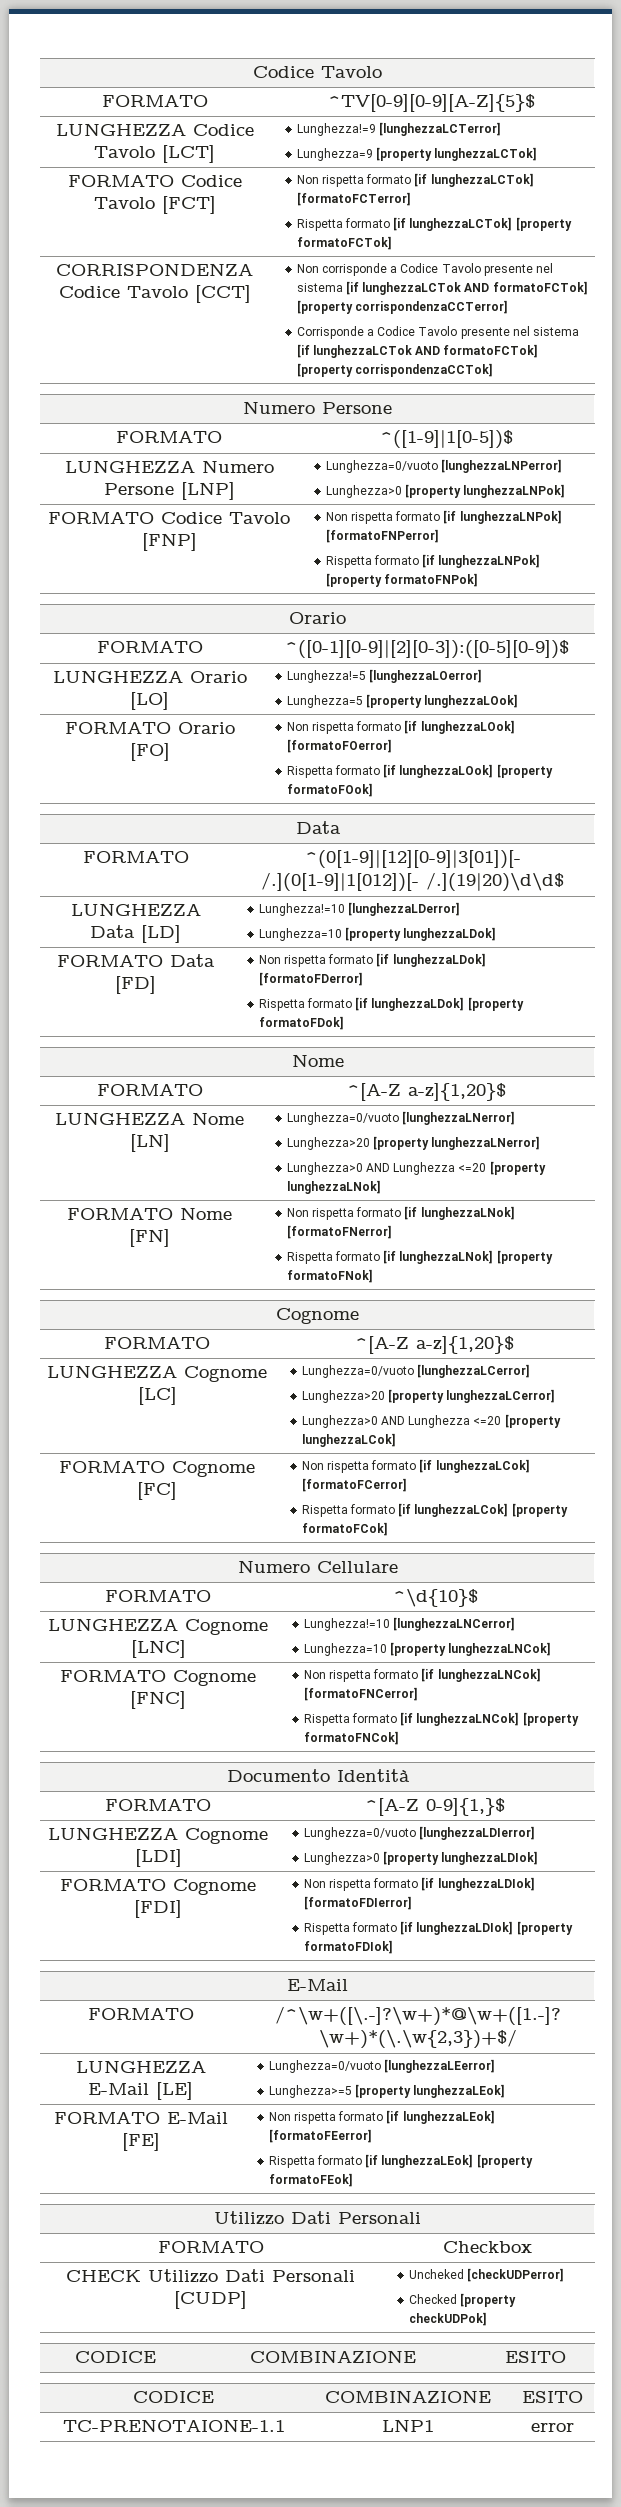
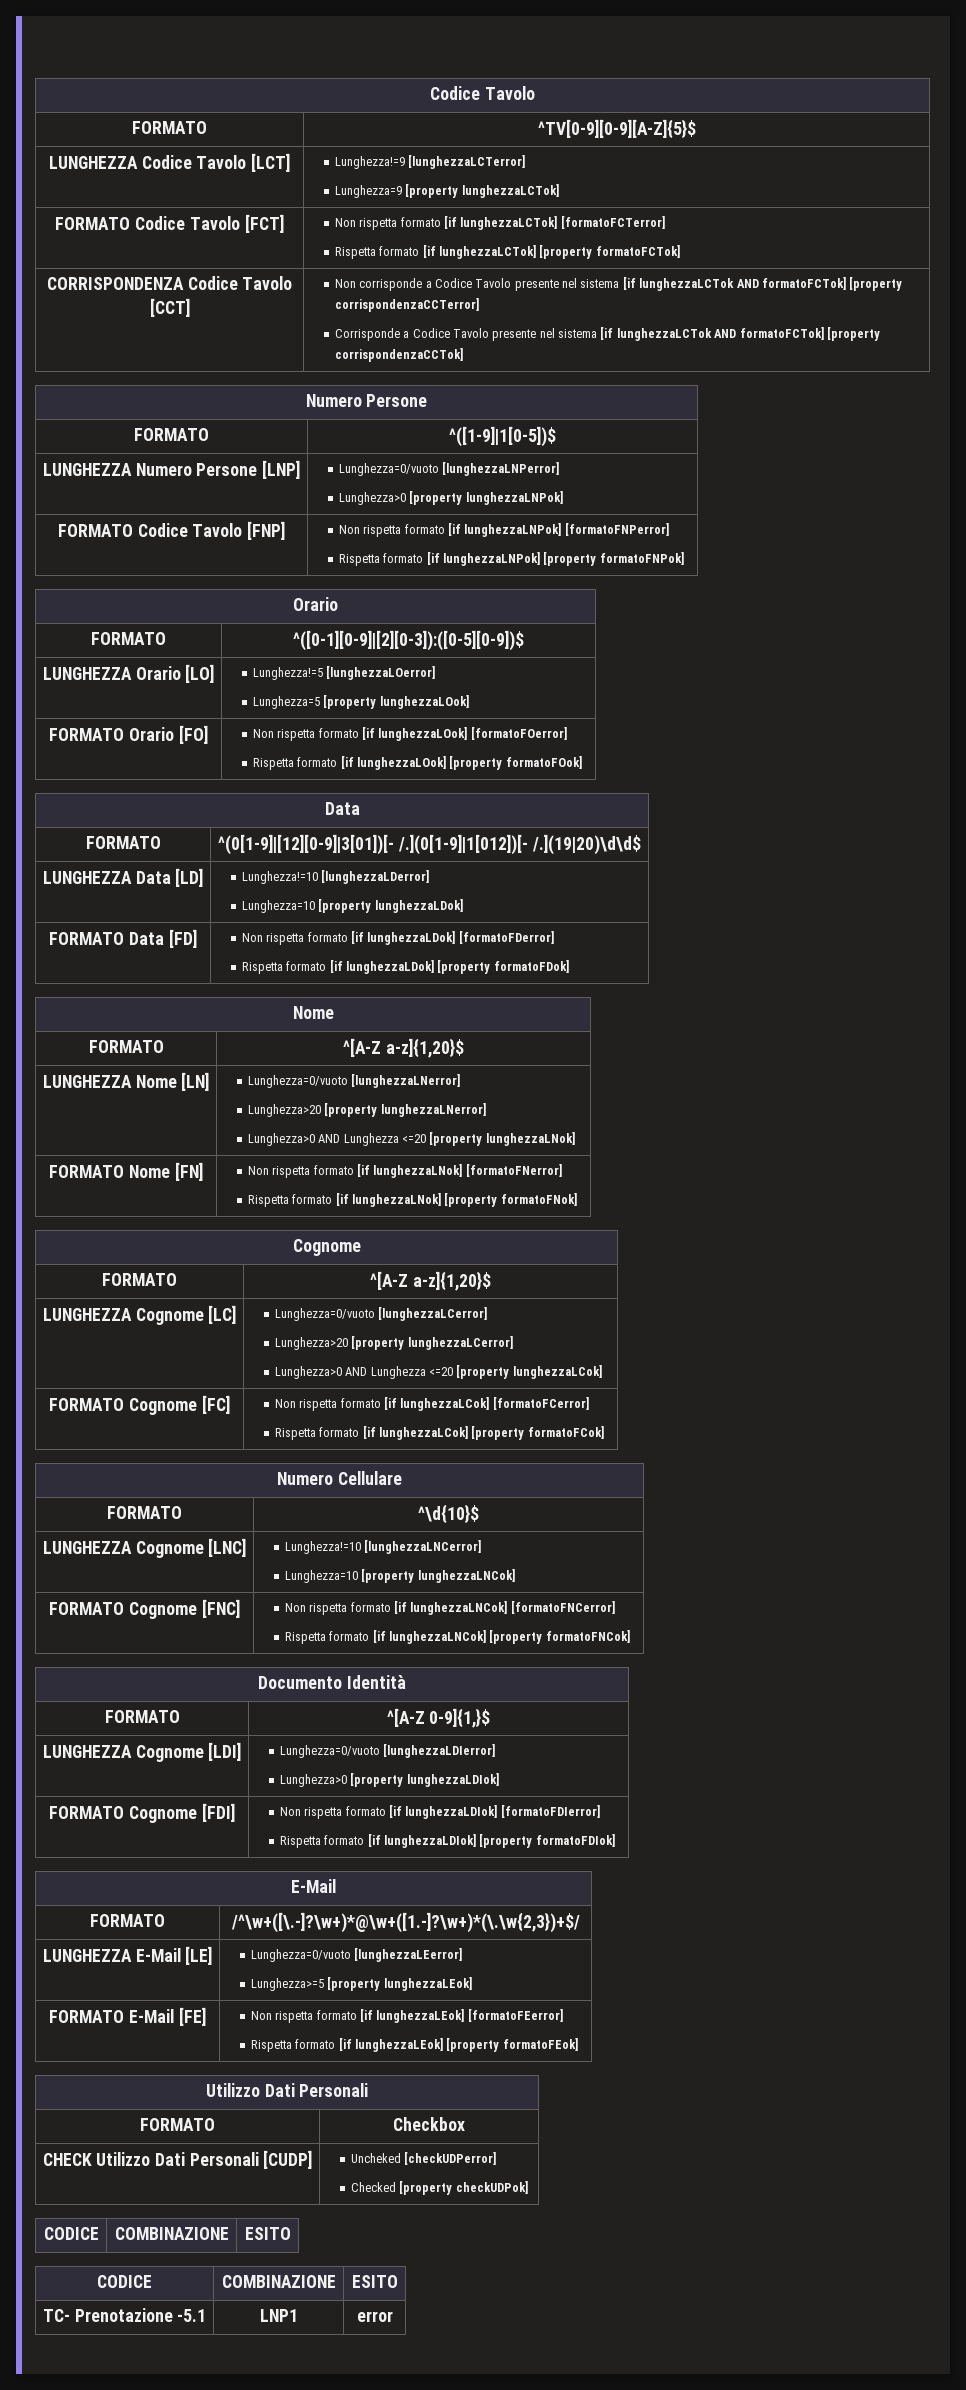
[62,2419,285,2432] TC-PRENOTAIONE-1.1 -> [42,2308,207,2322] TC- Prenotazione -5.1

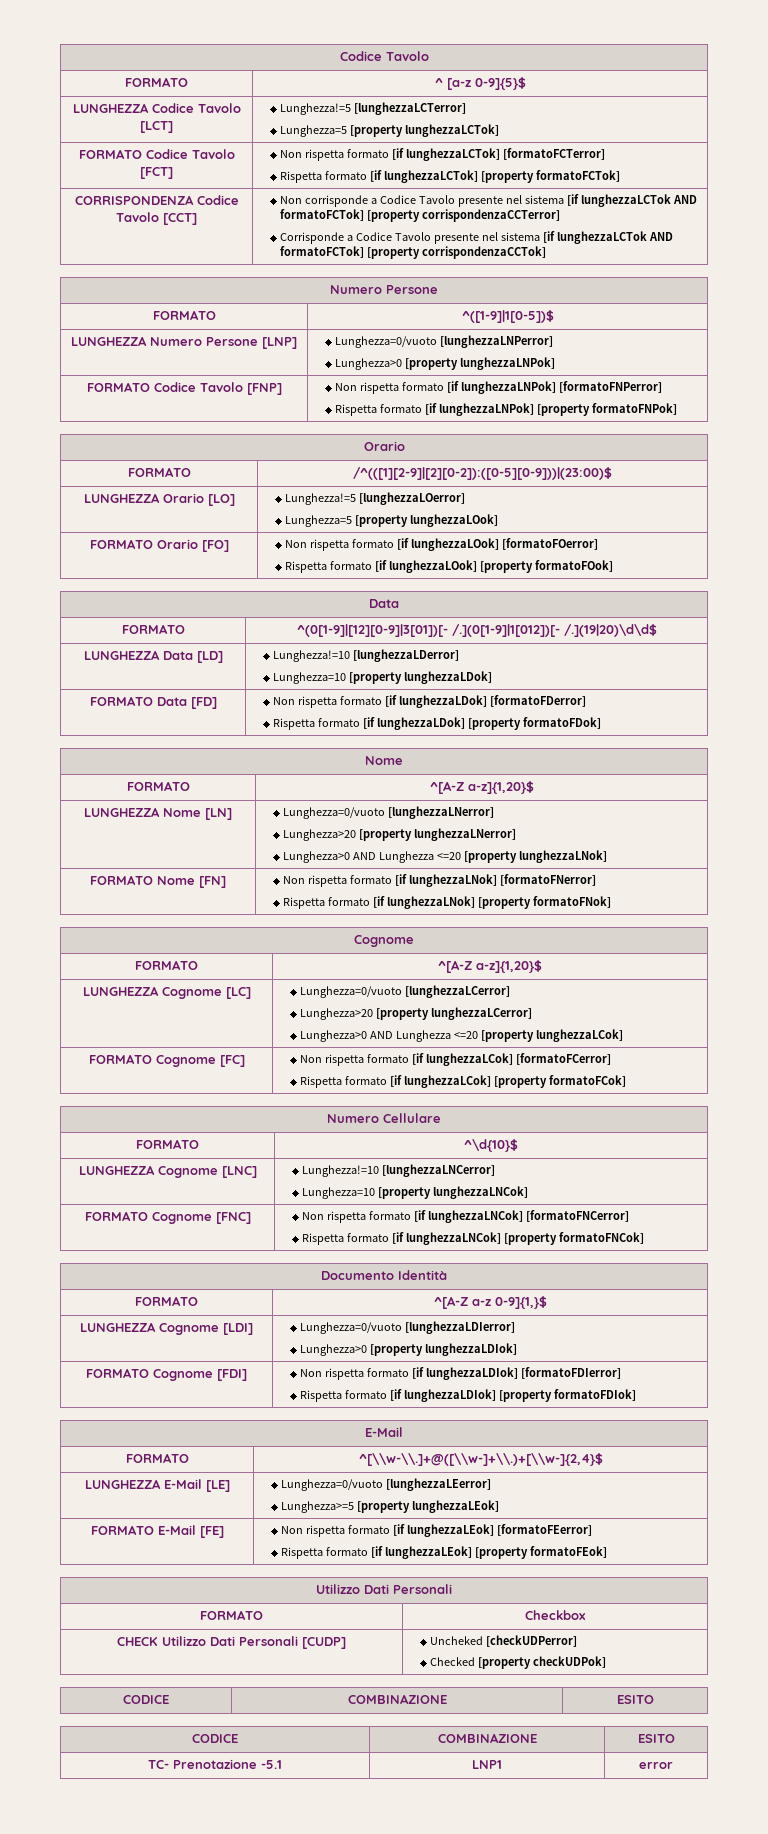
[537,119,696,138] ^TV[0-9][0-9][A-Z]{5}$ -> [434,77,526,90] ^ [a-z 0-9]{5}$
[334,156,405,169] Lunghezza!=9 -> [280,103,352,115] Lunghezza!=5
[334,185,402,198] Lunghezza=9 -> [280,125,348,137] Lunghezza=5
[293,630,524,651] ^([0-1][0-9]|[2][0-3]):([0-5][0-9])$ -> [353,467,612,480] /^(([1][2-9]|[2][0-2]):([0-5][0-9]))|(23:00)$
(425, 1717) none -> [471,1299,491,1306] a-z
[230,1912,580,1933] /^\w+([\.-]?\w+)*@\w+([1.-]?\w+)*(\.\w{2,3})+$/ -> [358,1453,603,1466] ^[\\w-\\.]+@([\\w-]+\\.)+[\\w-]{2,4}$

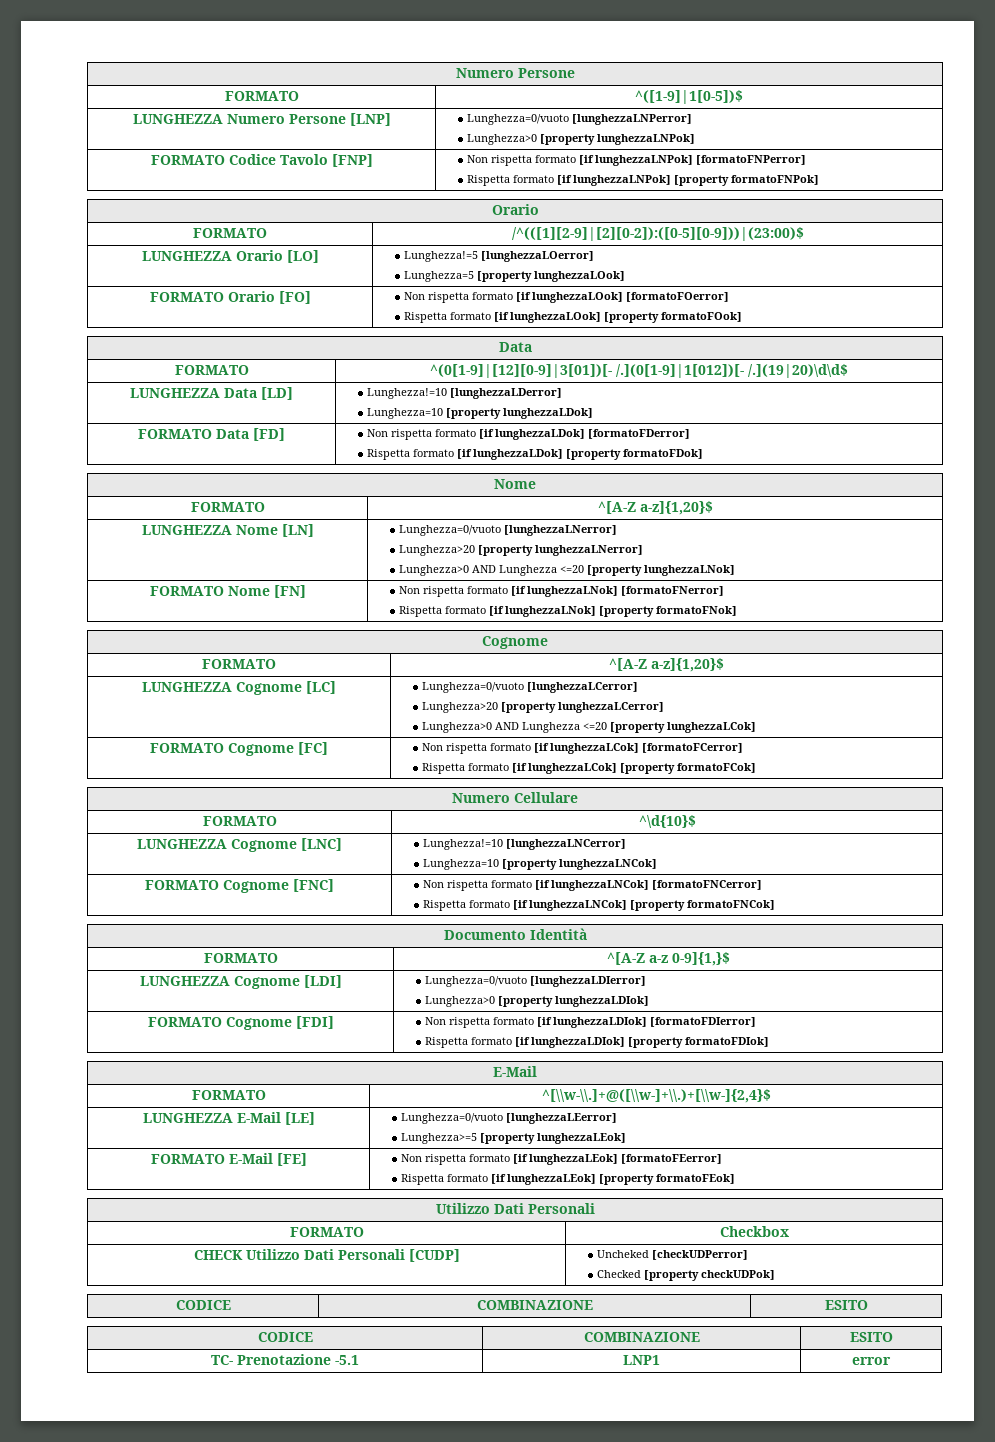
[339,51,429,61] [125,77,188,87] [434,77,526,90] [72,103,241,113] [140,121,173,133] [280,102,467,115] [280,124,500,137] [78,149,235,159] [140,167,173,179] [280,148,606,161] [280,170,621,183] [74,195,239,205] [116,212,197,225] [280,194,698,207] [280,209,561,222] [280,231,674,244] [280,246,547,259] Codice Tavolo // FORMATO | ^ [a-z 0-9]{5}$ // LUNGHEZZA Codice Tavolo [LCT] | Lunghezza!=5 [lunghezzaLCTerror] // Lunghezza=5 [property lunghezzaLCTok] // FORMATO Codice Tavolo [FCT] | Non rispetta formato [if lunghezzaLCTok] [formatoFCTerror] // Rispetta formato [if lunghezzaLCTok] [property formatoFCTok] // CORRISPONDENZA Codice Tavolo [CCT] | Non corrisponde a Codice Tavolo presente nel sistema [if lunghezzaLCTok AND formatoFCTok] [property corrispondenzaCCTerror] // Corrisponde a Codice Tavolo presente nel sistema [if lunghezzaLCTok AND formatoFCTok] [property corrispondenzaCCTok] // -> (455, 73) none

